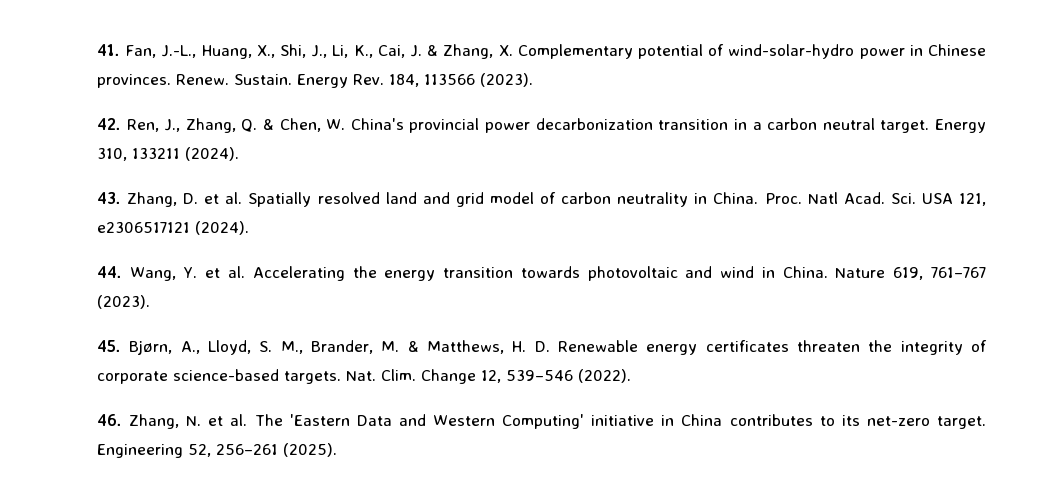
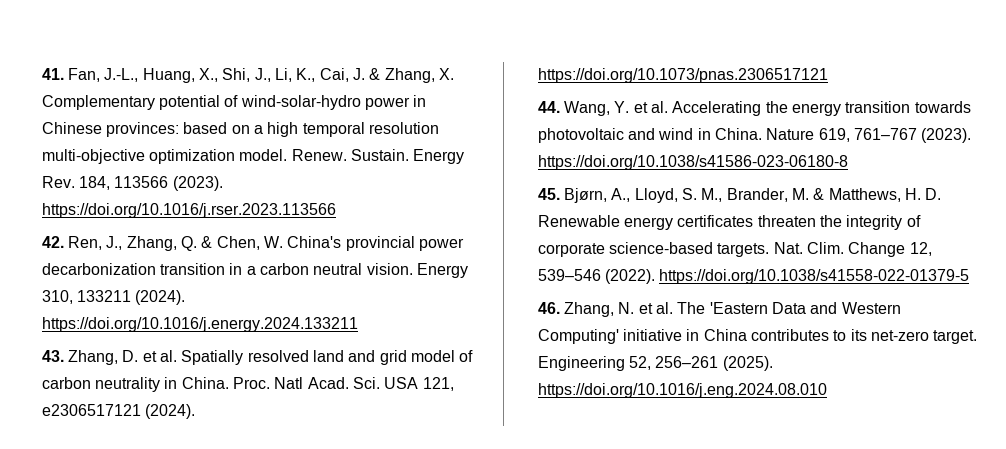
[96,74,171,88] provinces. -> [106,122,439,137] [41,149,288,164] provinces: based on a high temporal resolution multi-objective optimization model.
(533, 80) none -> [41,203,336,218] https://doi.org/10.1016/j.rser.2023.113566
[880,120,930,133] target. -> [366,263,413,275] vision.
(239, 154) none -> [41,317,358,332] https://doi.org/10.1016/j.energy.2024.133211
(249, 228) none -> [537,68,828,83] https://doi.org/10.1073/pnas.2306517121
(150, 302) none -> [537,155,848,170] https://doi.org/10.1038/s41586-023-06180-8
(631, 376) none -> [659,269,970,284] https://doi.org/10.1038/s41558-022-01379-5
(337, 450) none -> [537,383,827,398] https://doi.org/10.1016/j.eng.2024.08.010

